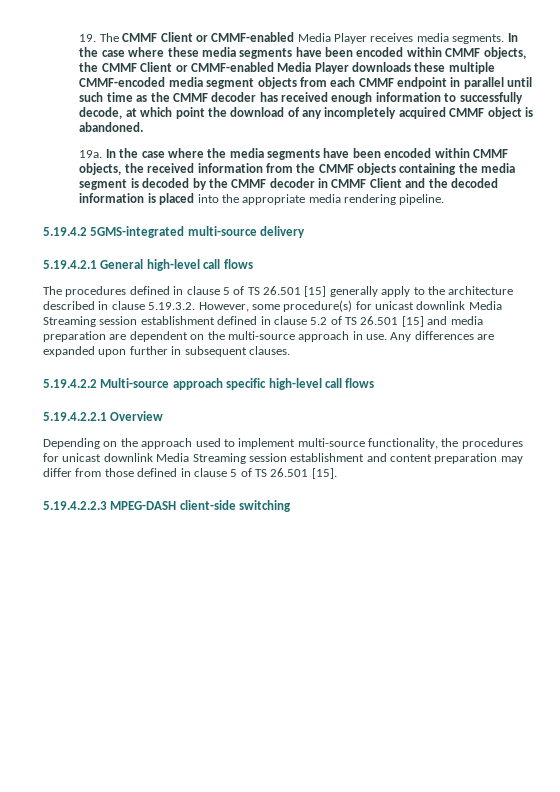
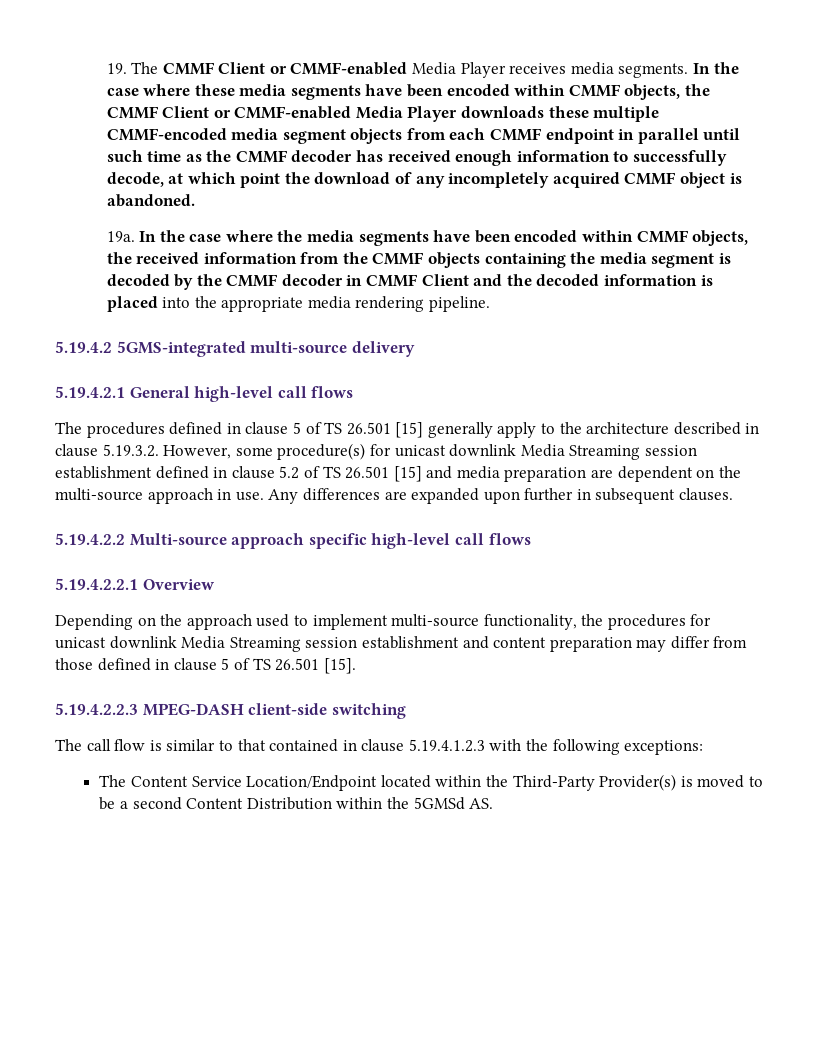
(292, 506) none -> [55,739,704,755] [99,774,763,791] [99,797,494,810] // The call flow is similar to that contained in clause 5.19.4.1.2.3 with the following exceptions: // The Content Service Location/Endpoint located within the Third-Party Provider(s) is moved to be a second Content Distribution within the 5GMSd AS.

